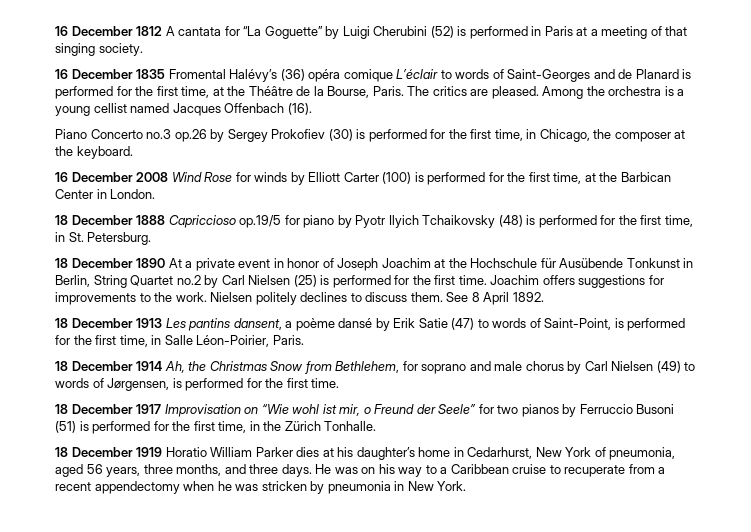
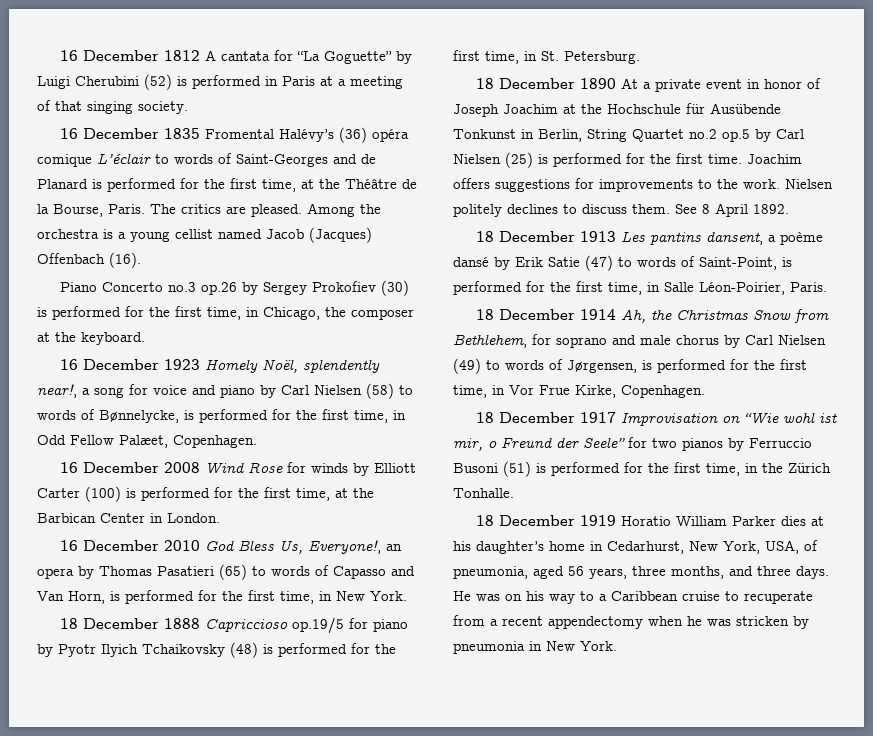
[172,103,221,116] Jacques -> [266,227,372,243] Jacob (Jacques)
(133, 152) none -> [59,359,380,373] [37,383,413,399] [37,409,406,423] [37,435,257,448] // 16 December 1923 Homely Noël, splendently near!, a song for voice and piano by Carl Nielsen (58) to words of Bønnelycke, is performed for the first time, in Odd Fellow Palæet, Copenhagen.
(156, 194) none -> [59,540,402,554] [37,564,415,580] [37,590,407,604] // 16 December 2010 God Bless Us, Everyone!, an opera by Thomas Pasatieri (65) to words of Capasso and Van Horn, is performed for the first time, in New York.
(201, 280) none -> [722,129,750,142] op.5
[311,378,340,388] time. -> [453,385,705,398] time, in Vor Frue Kirke, Copenhagen.
[565,447,592,457] York -> [723,540,799,554] York, USA,

